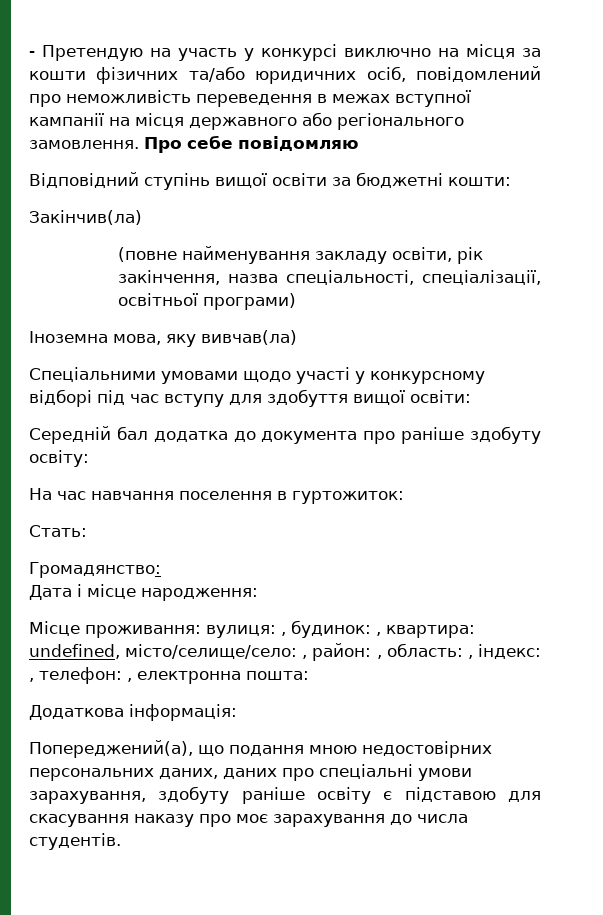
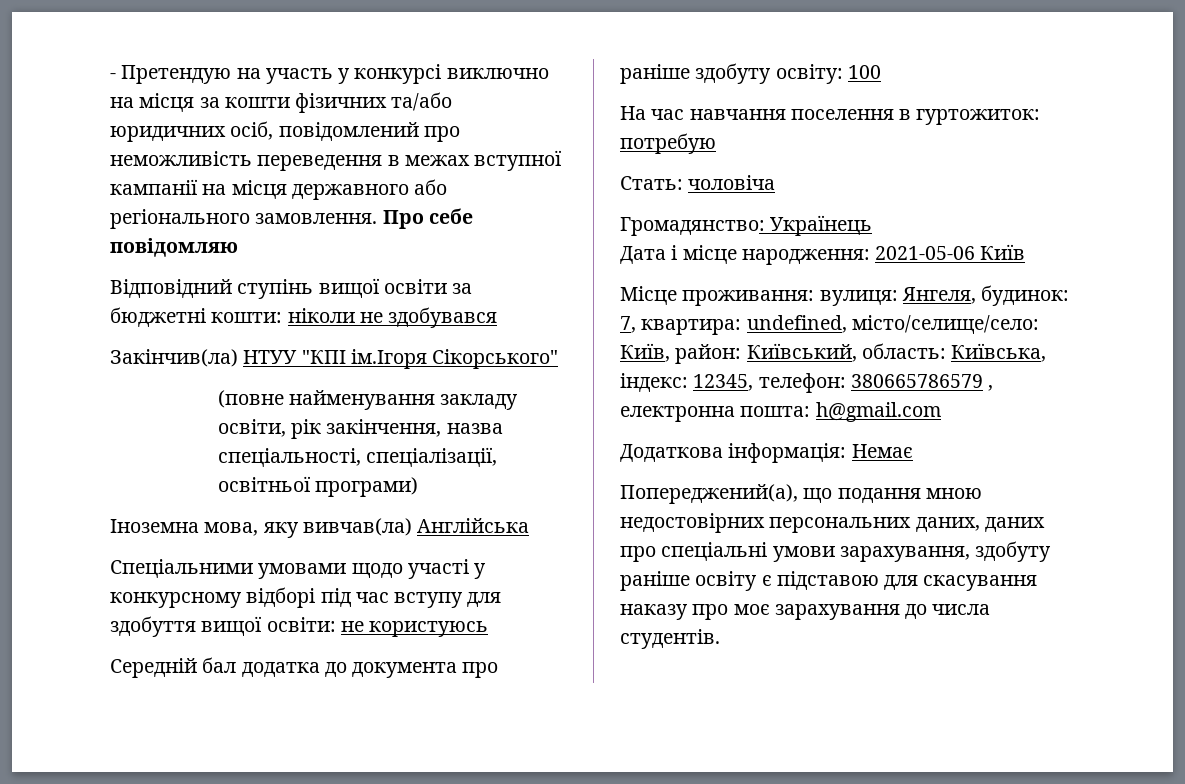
[29,210,142,225] // Закінчив(ла) -> [287,307,498,328] [110,349,559,369] ніколи не здобувався // Закінчив(ла) НТУУ "КПІ ім.Ігоря Сікорського"
(297, 337) none -> [417,518,530,533] Англійська
(471, 396) none -> [340,621,489,637] не користуюсь
(89, 458) none -> [847,65,881,79] 100
(404, 497) none -> [620,133,716,154] потребую
(87, 531) none -> [688,175,776,190] чоловіча
(161, 570) none -> [770,215,873,236] Українець
(258, 594) none -> [875,244,1026,260] 2021-05-06 Київ
[281,620,475,638] [29,643,542,661] [29,667,122,684] , будинок: , квартира: undefined, місто/селище/селo: , район: , область: , індекс: , телефон: -> [901,285,1070,306] [620,315,1039,335] [620,343,1047,364] [620,373,983,393] Янгеля, будинок: 7, квартира: undefined, місто/селище/селo: Київ, район: Київський, область: Київська, індекс: 12345, телефон: 380665786579
(309, 675) none -> [815,402,941,422] h@gmail.com
(237, 712) none -> [851,444,913,458] Немає

